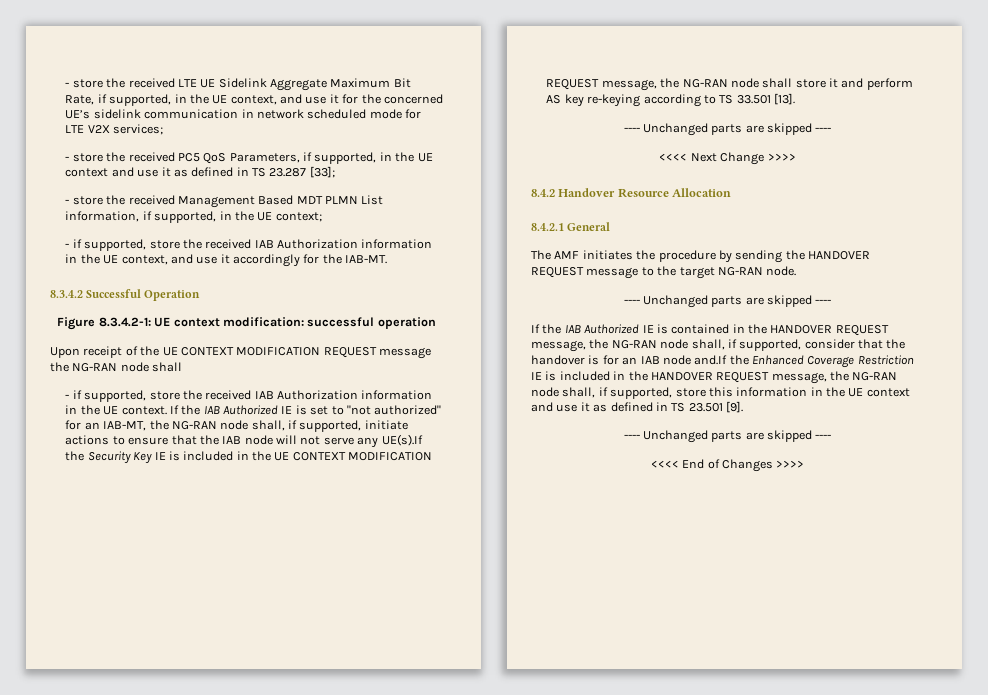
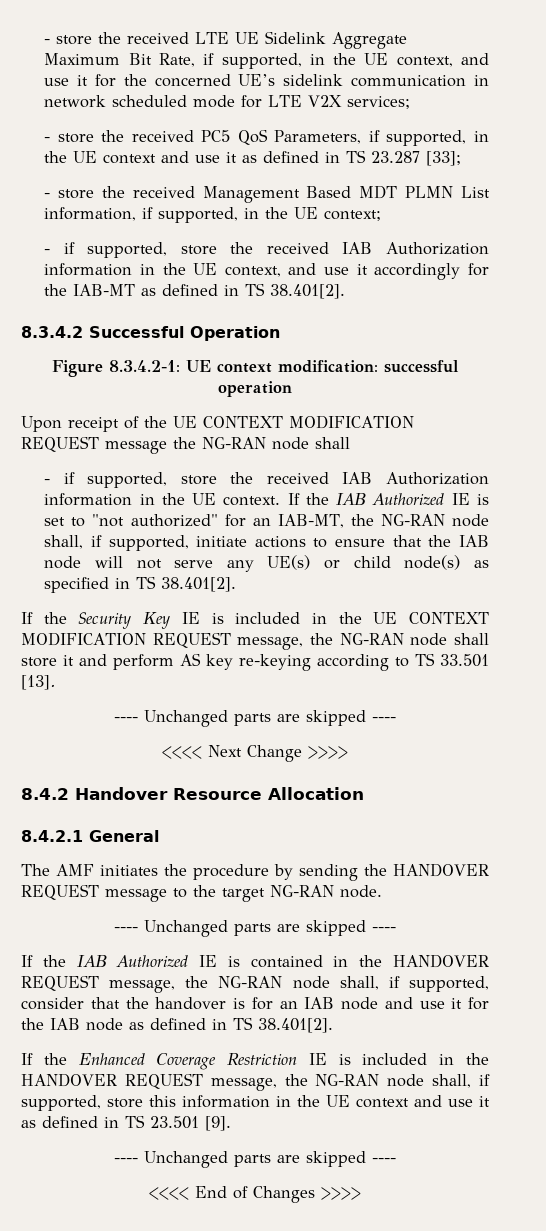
[345,255,388,264] IAB-MT. -> [73,283,346,299] IAB-MT as defined in TS 38.401[2].
[381,434,423,446] UE(s).If -> [267,555,489,570] [44,576,237,593] [21,612,33,624] UE(s) or child node(s) as specified in TS 38.401[2]. // If
[694,355,728,365] and.If -> [384,997,489,1010] [21,1017,333,1033] [21,1053,33,1065] and use it for the IAB node as defined in TS 38.401[2]. // If

